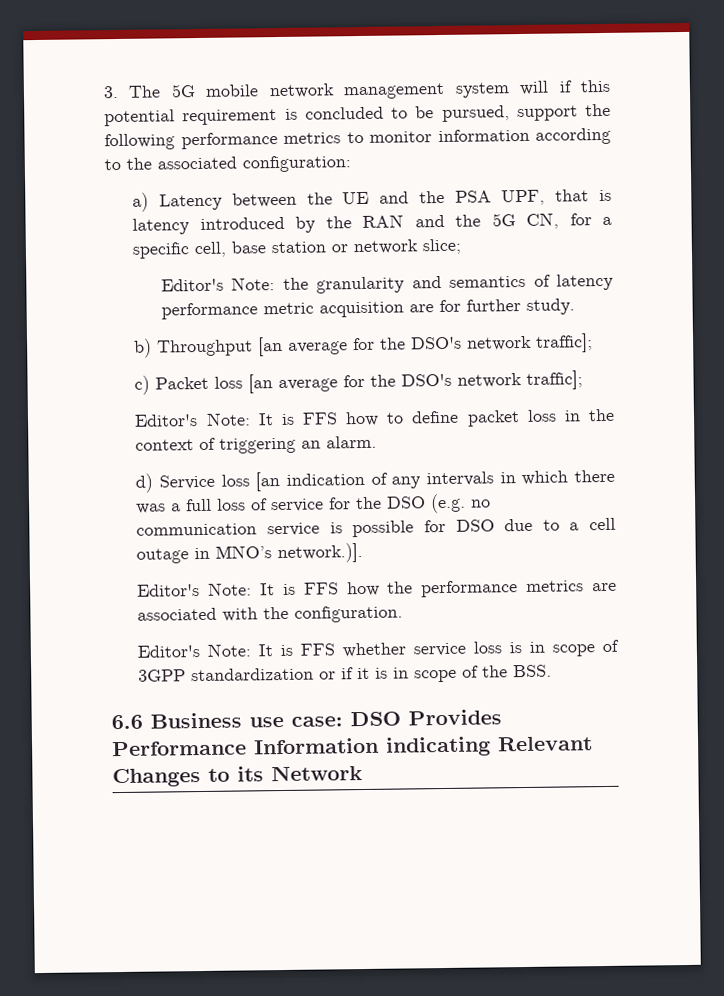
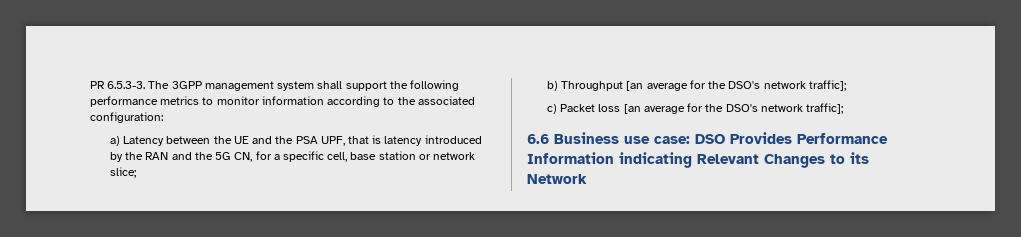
[103,79,610,100] [104,105,510,127] 3. The 5G mobile network management system will if this potential requirement is concluded to be pursued, -> [90,81,343,91] PR 6.5.3-3. The 3GPP management system shall
[160,273,615,294] [160,298,575,320] // Editor's Note: the granularity and semantics of latency performance metric acquisition are for further study. -> (136, 172) none
[134,408,615,427] [135,435,378,454] [135,469,616,493] [136,493,492,514] [136,517,616,538] [136,542,364,564] [137,580,617,598] [137,605,404,623] [137,639,619,658] [138,664,553,683] // Editor's Note: It is FFS how to define packet loss in the context of triggering an alarm. // d) Service loss [an indication of any intervals in which there was a full loss of service for the DSO (e.g. no communication service is possible for DSO due to a cell outage in MNO’s network.)]. // Editor's Note: It is FFS how the performance metrics are associated with the configuration. // Editor's Note: It is FFS whether service loss is in scope of 3GPP standardization or if it is in scope of the BSS. -> (843, 108) none

